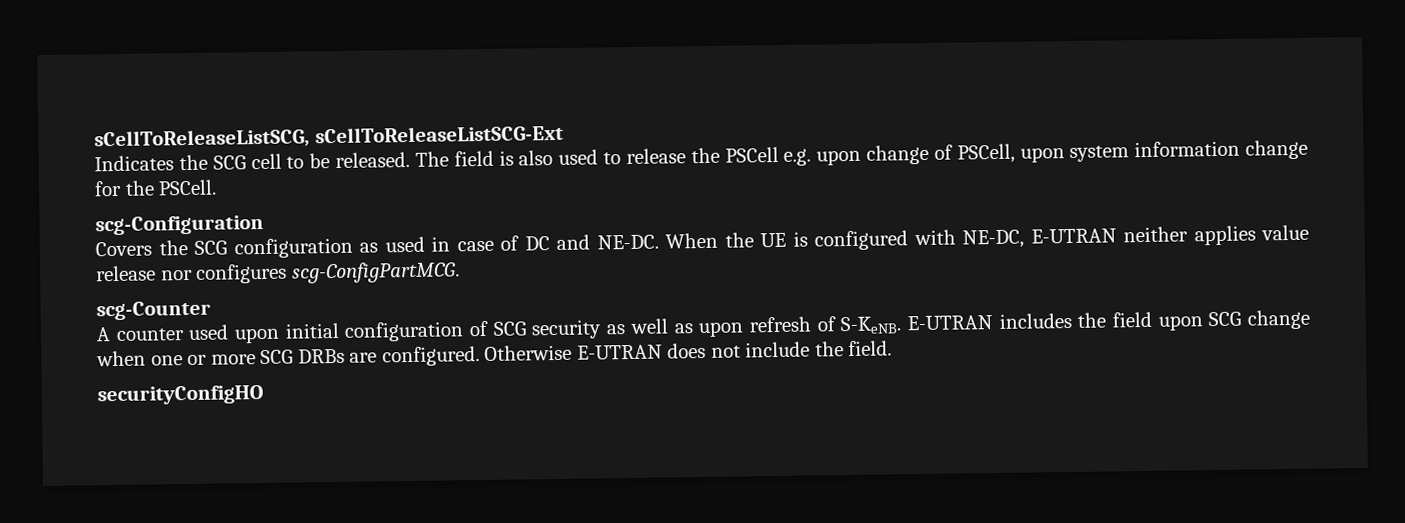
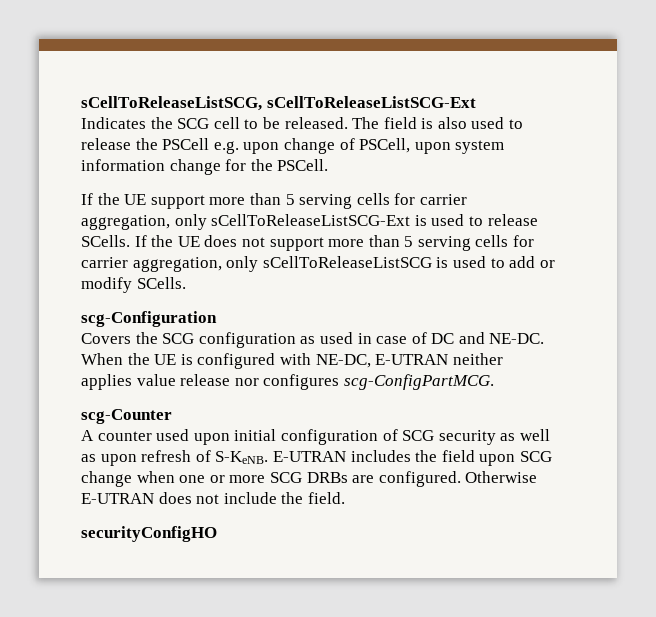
(218, 187) none -> [81,193,467,209] [81,214,538,230] [81,235,535,251] [81,256,555,272] [81,277,186,293] // If the UE support more than 5 serving cells for carrier aggregation, only sCellToReleaseListSCG-Ext is used to release SCells. If the UE does not support more than 5 serving cells for carrier aggregation, only sCellToReleaseListSCG is used to add or modify SCells.

